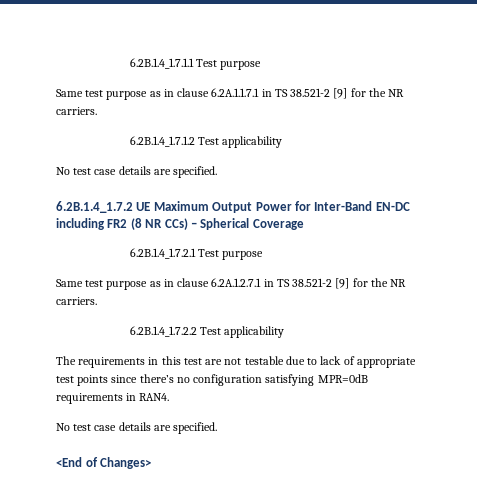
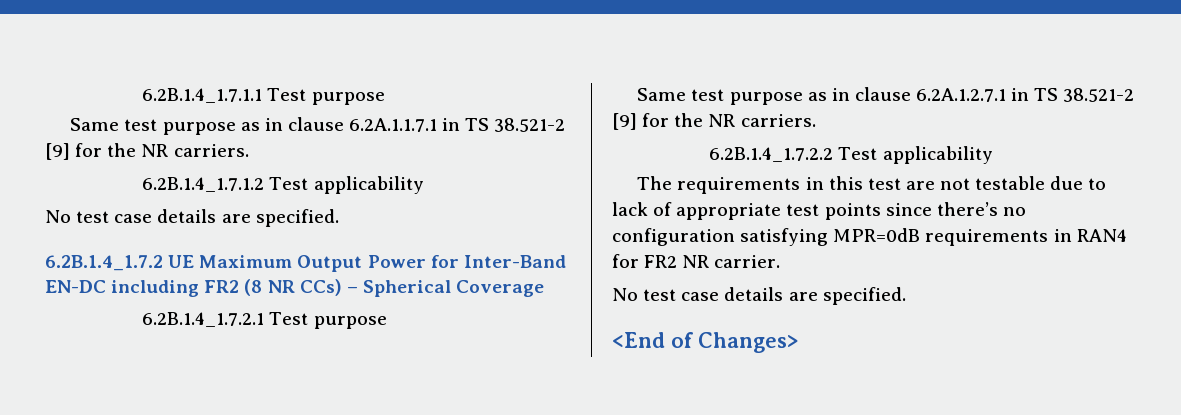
[139,393,170,401] RAN4. -> [1076,229,1127,242] [612,254,781,268] RAN4 for FR2 NR carrier.

